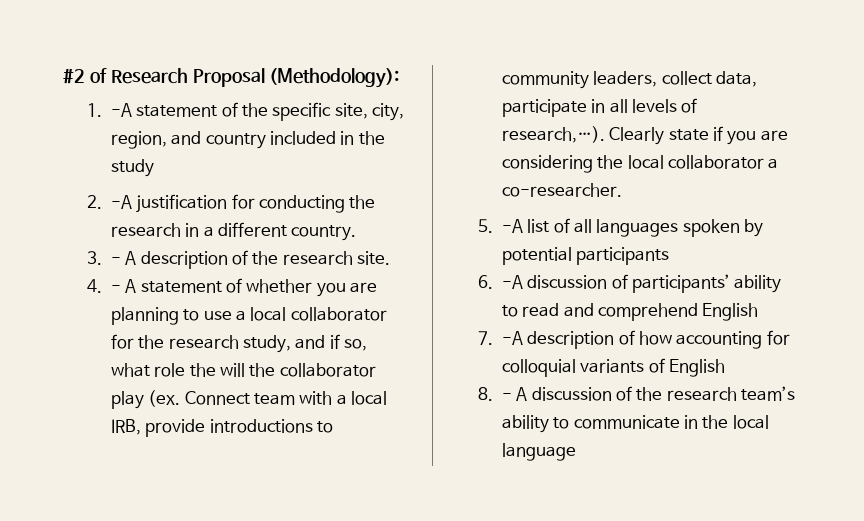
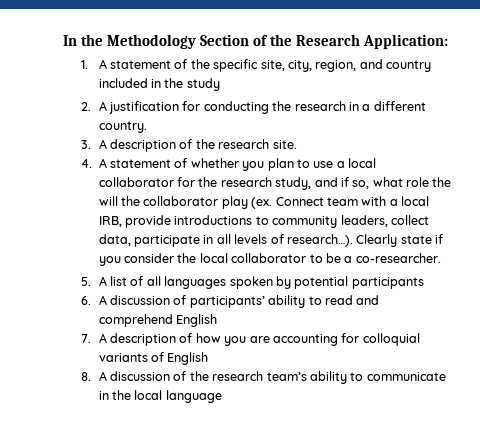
[63,68,400,88] #2 of Research Proposal (Methodology): -> [63,34,449,49] In the Methodology Section of the Research Application:
[110,103,132,117] -A -> [98,59,107,69] A
[110,195,132,209] -A -> [98,101,107,111] A
[110,257,121,264] - -> (91, 144) none
[110,285,121,292] - -> (92, 163) none
[350,282,378,293] [110,307,179,325] are planning -> [267,158,294,171] plan
[501,126,605,143] research,…). -> [286,234,353,247] research…).
[760,130,788,141] [501,155,593,173] are considering -> [124,253,175,263] consider
(765, 162) none -> [309,253,341,263] to be
[501,219,523,233] -A -> [98,276,107,286] A
[501,275,523,289] -A -> [98,295,107,305] A
[501,331,523,345] -A -> [98,333,107,343] A
(673, 338) none -> [224,336,270,346] you are
[501,393,512,400] - -> (91, 376) none

